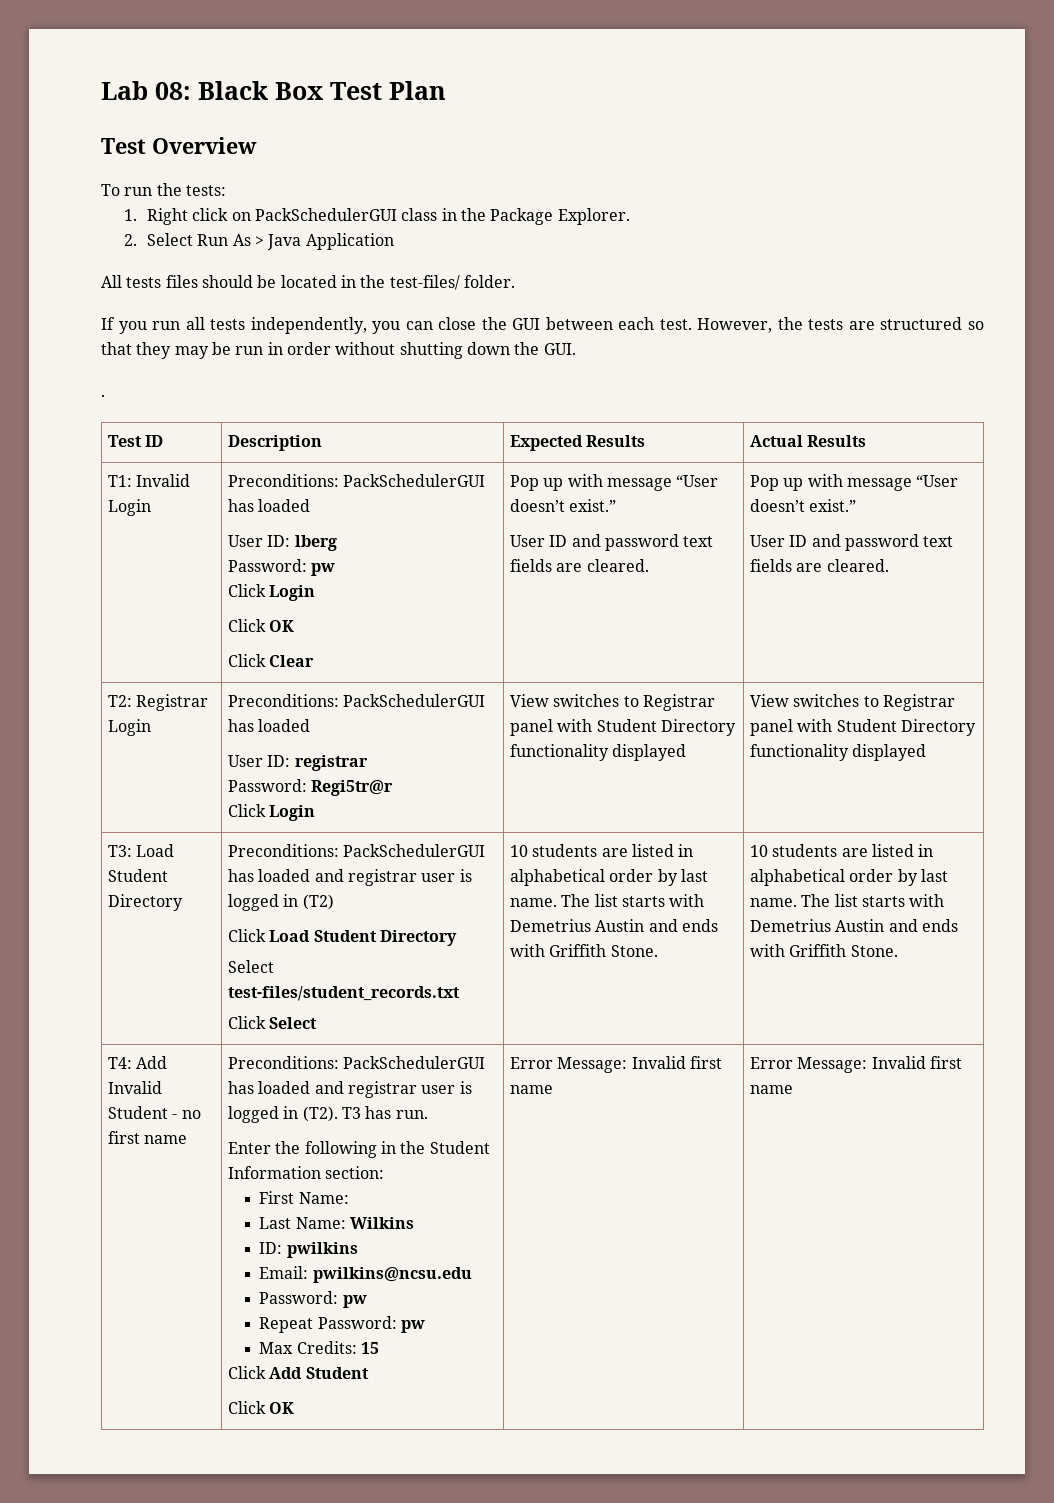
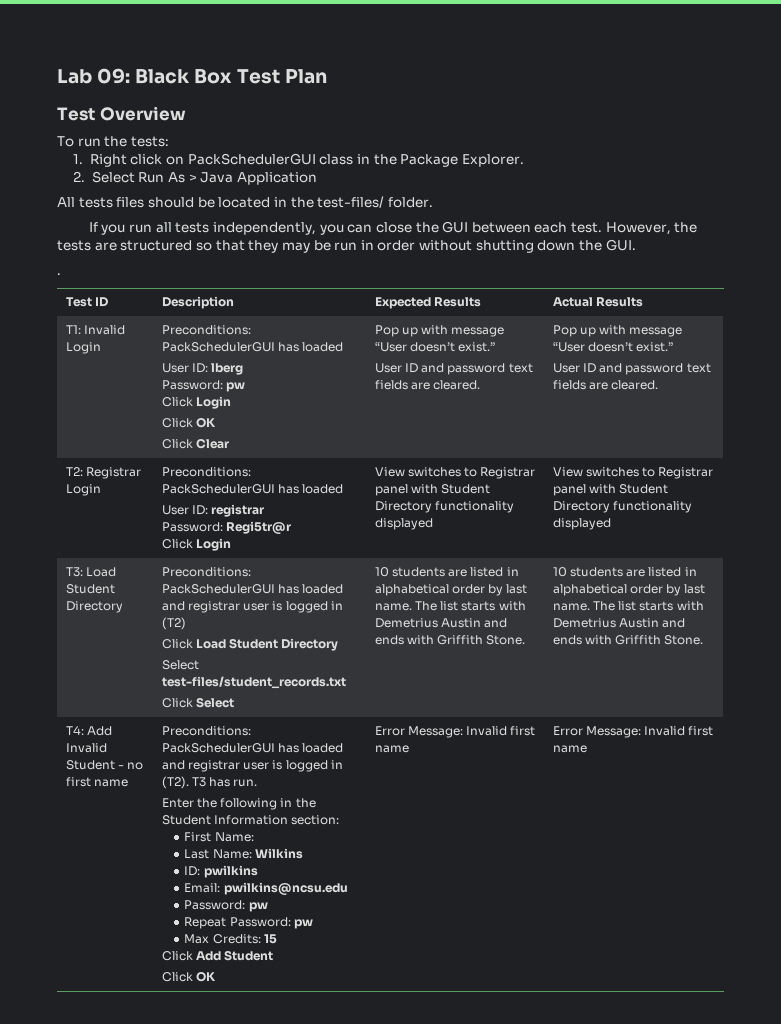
[155,82,191,100] 08: -> [97,68,131,84] 09:

